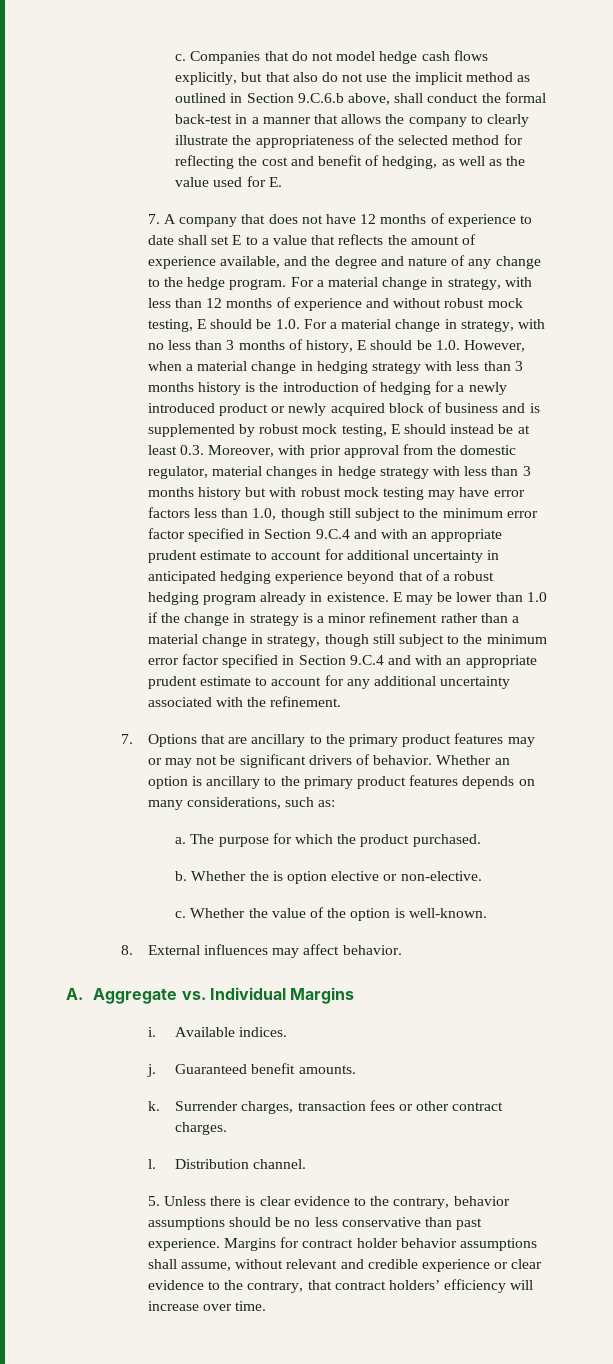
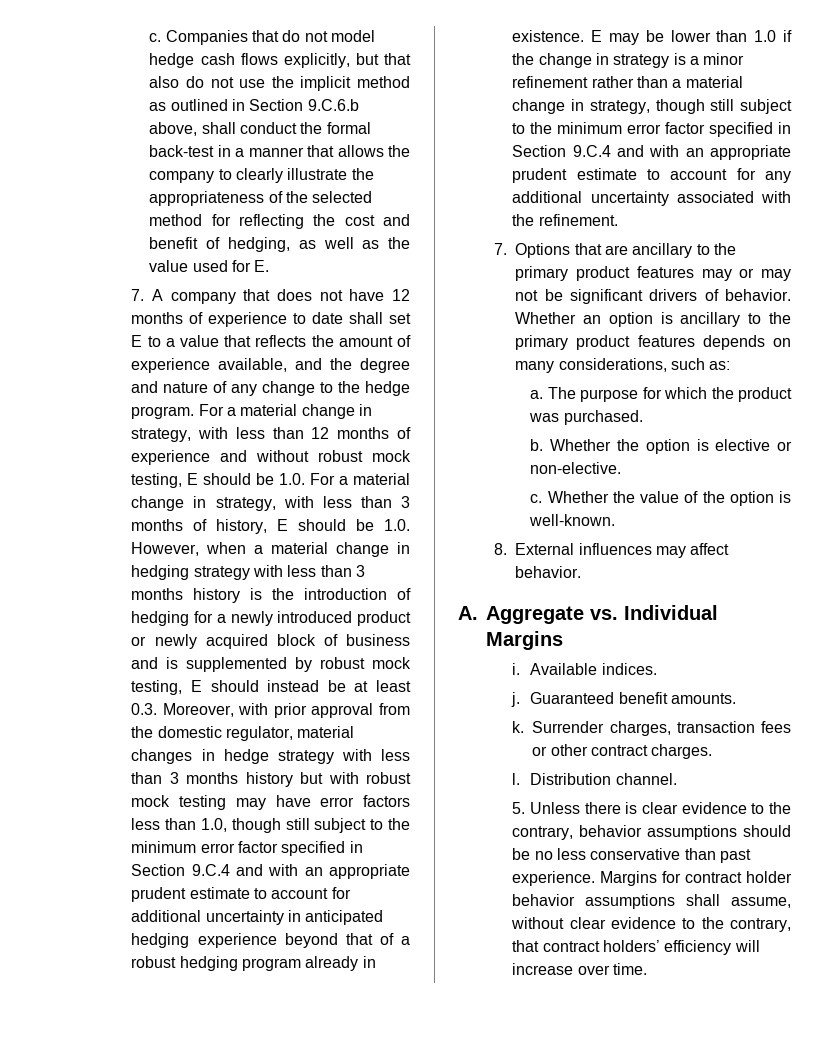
[147,343,164,350] no -> (314, 502) none
(410, 840) none -> [529,413,560,422] was
[272,871,327,884] is option -> [645,439,709,454] option is
[286,1259,509,1272] relevant and credible experience or -> (565, 923) none

